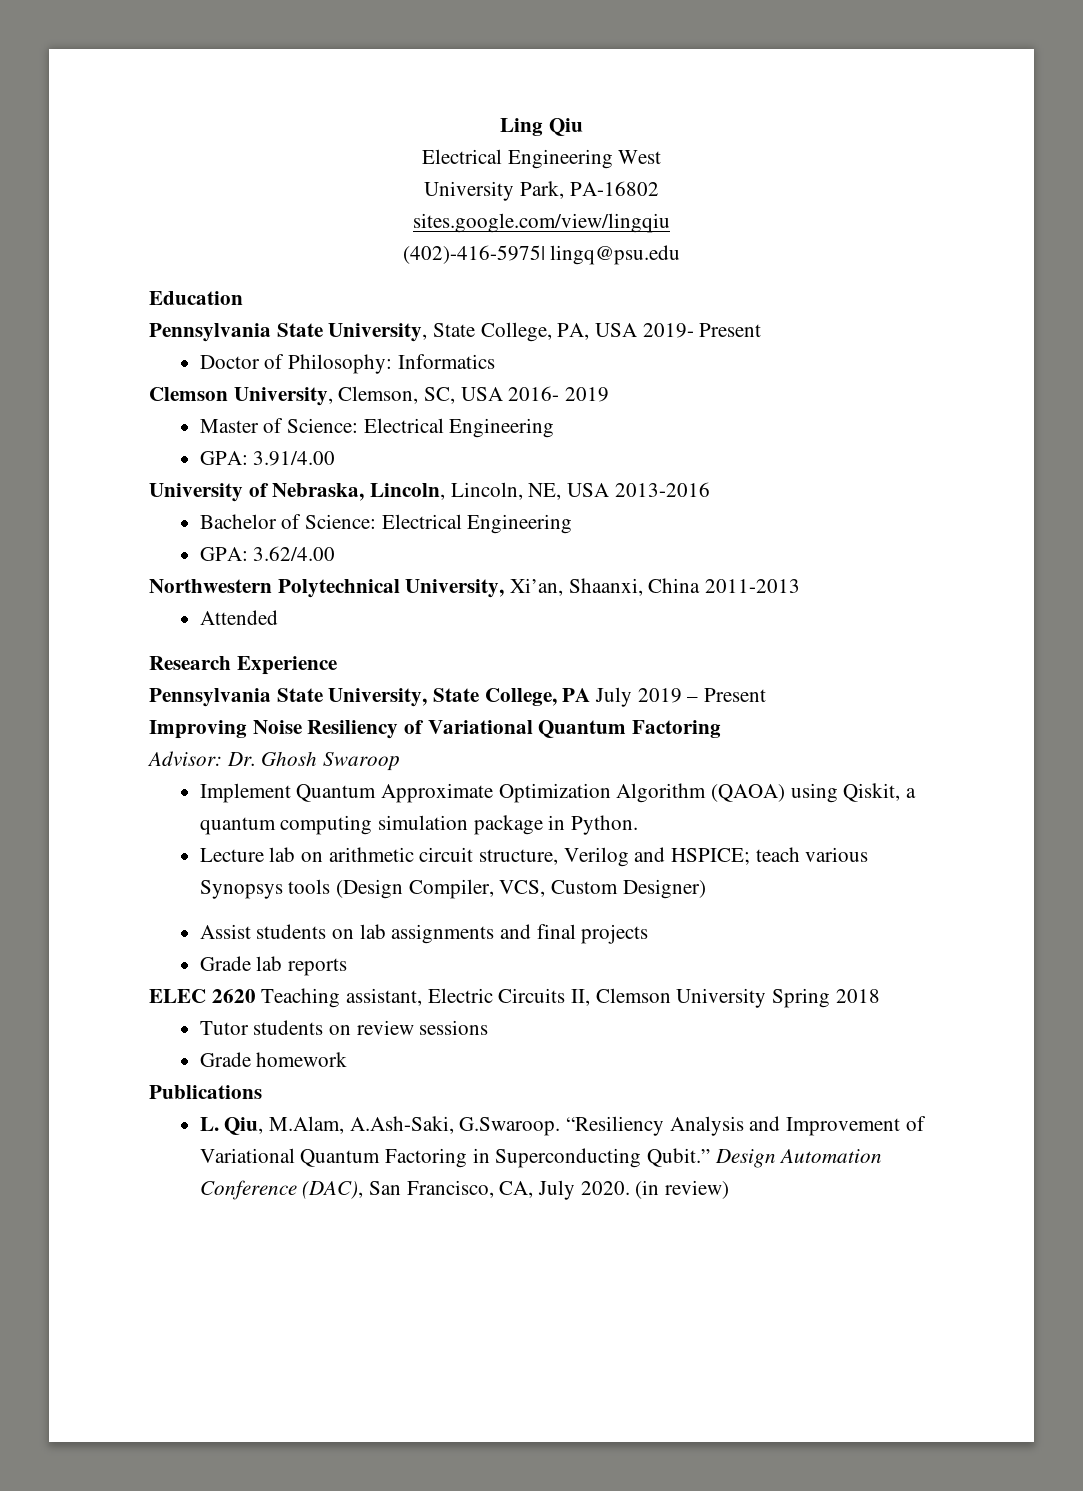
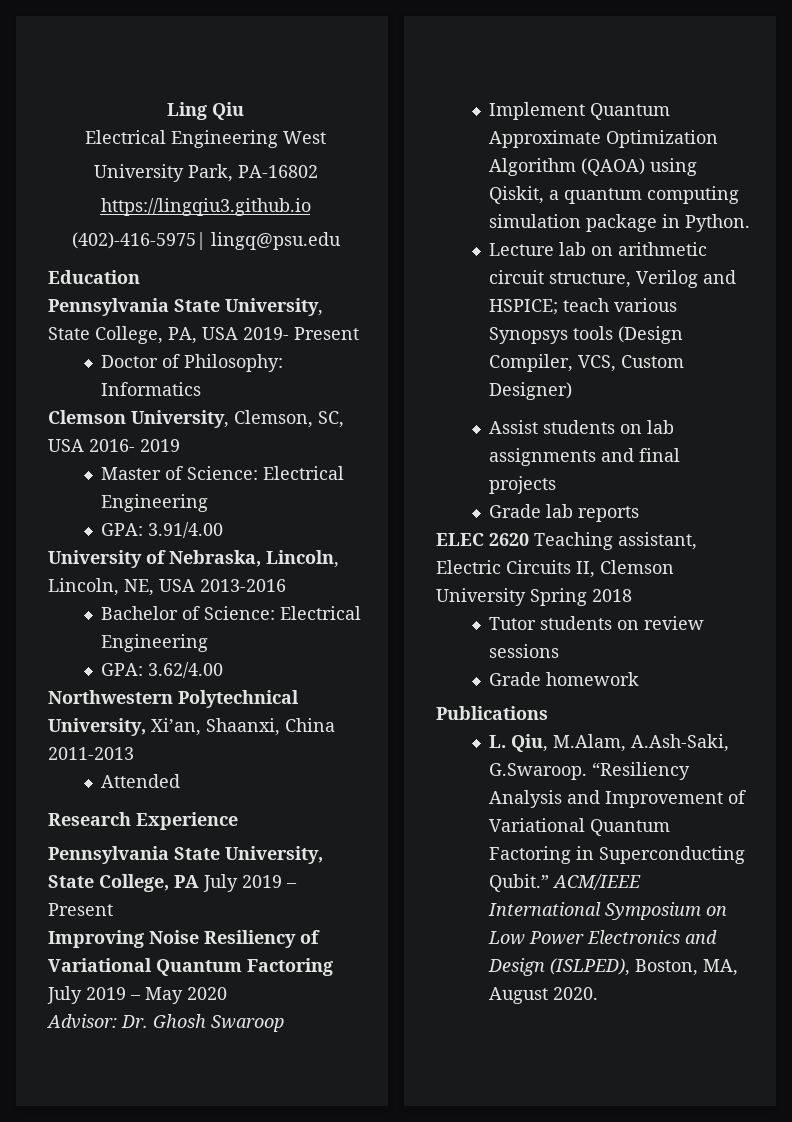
[413,213,670,233] sites.google.com/view/lingqiu -> [100,198,311,216] https://lingqiu3.github.io
(722, 729) none -> [47,986,227,1004] July 2019 – May 2020
[714,1149,883,1168] [199,1180,729,1200] Design Automation Conference (DAC), San Francisco, CA, July 2020. (in review) -> [552,874,642,890] [488,902,728,920] [488,930,718,945] [488,958,739,976] [489,987,599,1004] ACM/IEEE International Symposium on Low Power Electronics and Design (ISLPED), Boston, MA, August 2020.

